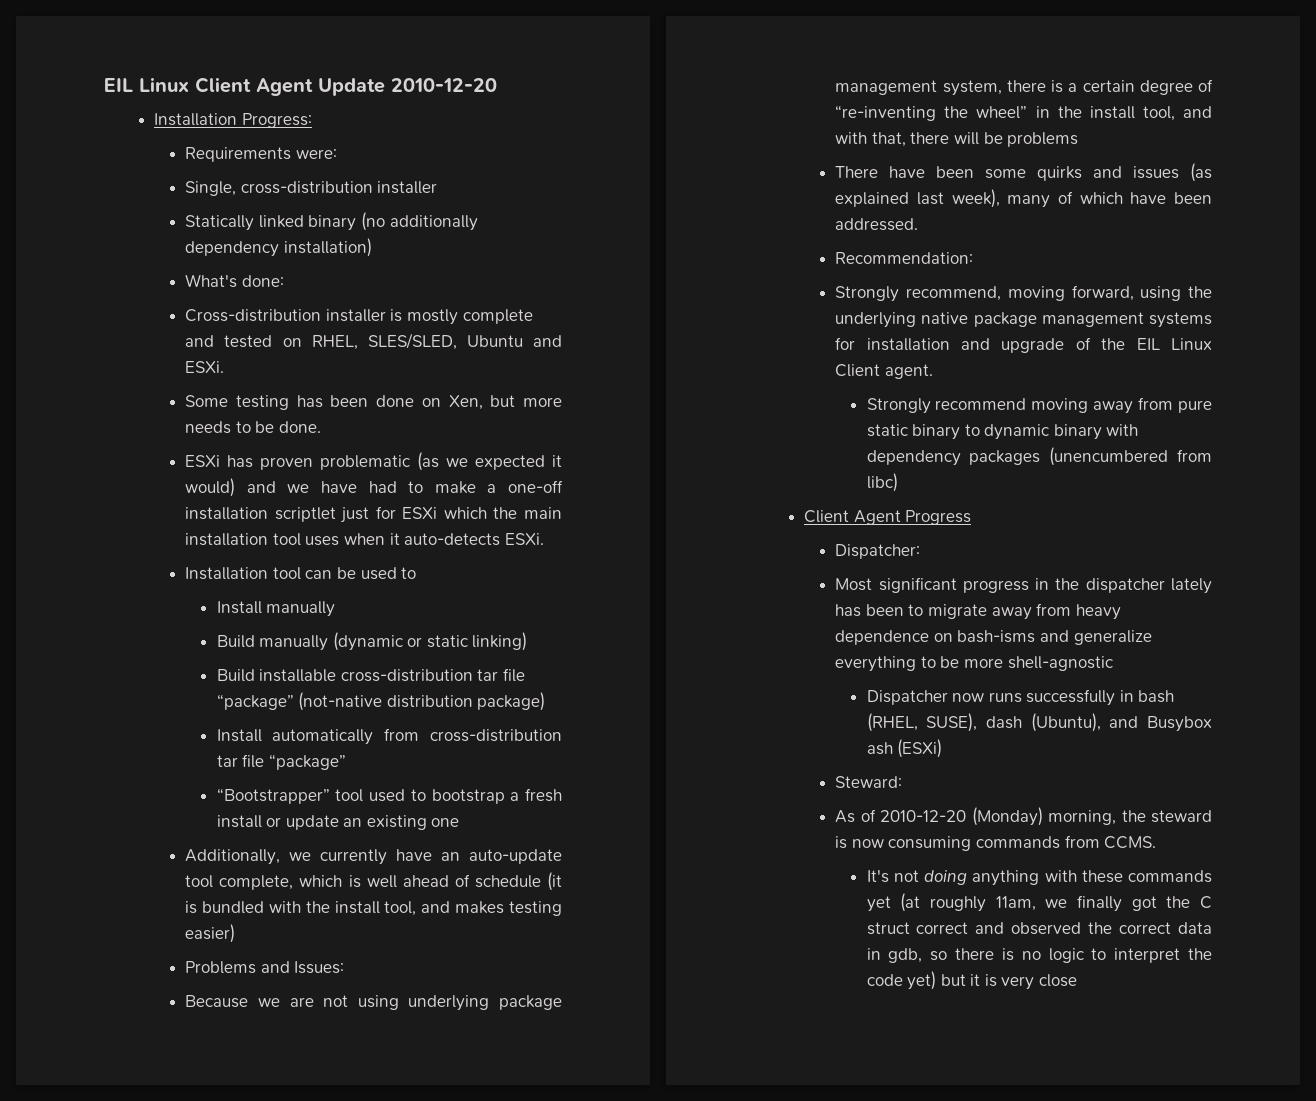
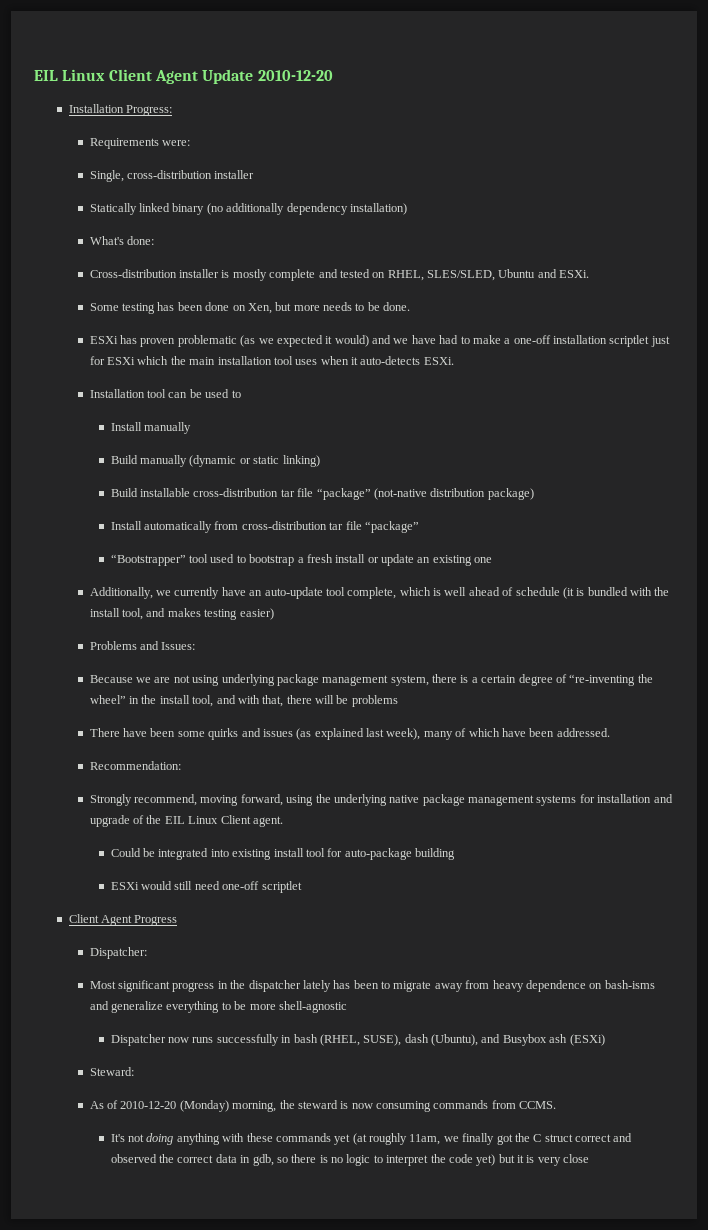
[866,397,1212,414] [866,424,1139,440] [866,447,1212,466] [866,473,898,492] Strongly recommend moving away from pure static binary to dynamic binary with dependency packages (unencumbered from libc) -> [110,848,456,860] [110,881,302,893] Could be integrated into existing install tool for auto-package building // ESXi would still need one-off scriptlet

